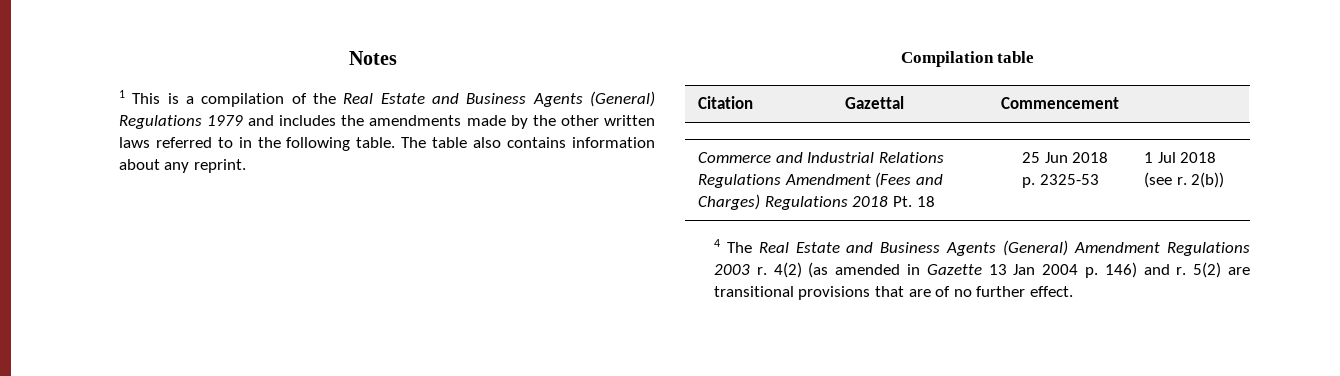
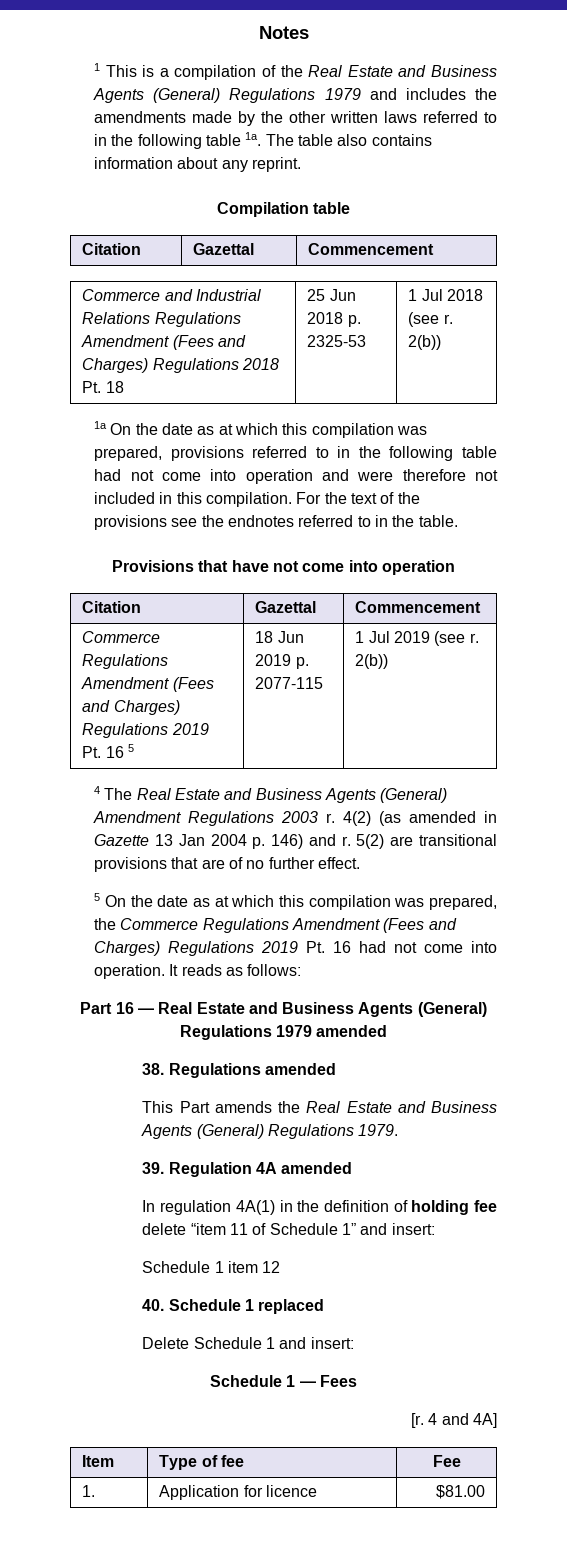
[356,137,396,148] table. -> [206,132,262,146] table 1a.
(1225, 180) none -> [94,421,428,438] [94,446,498,461] [94,469,498,484] [94,492,420,507] [94,515,458,530] [112,560,455,575] [82,601,142,613] [255,601,317,613] [355,601,482,613] [82,631,161,643] [82,654,169,669] [81,677,214,692] [82,700,180,715] [82,723,209,738] [82,744,134,758] [255,631,304,643] [255,654,309,669] [255,677,324,689] [355,631,479,646] [355,654,389,669] // 1a On the date as at which this compilation was prepared, provisions referred to in the following table had not come into operation and were therefore not included in this compilation. For the text of the provisions see the endnotes referred to in the table. // Provisions that have not come into operation // Citation | Gazettal | Commencement // Commerce Regulations Amendment (Fees and Charges) Regulations 2019 Pt. 16 5 | 18 Jun 2019 p. 2077-115 | 1 Jul 2019 (see r. 2(b))
(1074, 291) none -> [94,893,497,910] [94,918,457,933] [94,941,497,956] [94,964,302,979] [80,1002,487,1017] [179,1025,388,1040] [142,1063,337,1078] [142,1101,497,1113] [141,1124,399,1139] [142,1162,353,1177] [142,1200,498,1215] [142,1223,435,1235] [142,1261,281,1273] [142,1299,325,1314] [142,1337,354,1349] [210,1375,357,1387] [411,1413,497,1428] [82,1455,115,1467] [159,1455,244,1470] [432,1455,461,1467] [82,1485,96,1497] [159,1485,317,1500] [435,1485,485,1499] // 5 On the date as at which this compilation was prepared, the Commerce Regulations Amendment (Fees and Charges) Regulations 2019 Pt. 16 had not come into operation. It reads as follows: // Part 16 — Real Estate and Business Agents (General) Regulations 1979 amended // 38. Regulations amended // This Part amends the Real Estate and Business Agents (General) Regulations 1979. // 39. Regulation 4A amended // In regulation 4A(1) in the definition of holding fee delete “item 11 of Schedule 1” and insert: // Schedule 1 item 12 // 40. Schedule 1 replaced // Delete Schedule 1 and insert: // Schedule 1 — Fees // [r. 4 and 4A] // Item | Type of fee | Fee // 1. | Application for licence | $81.00

